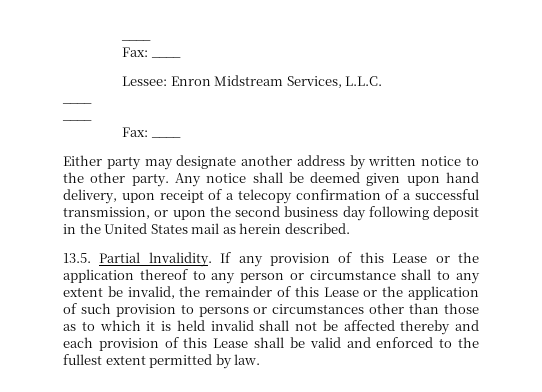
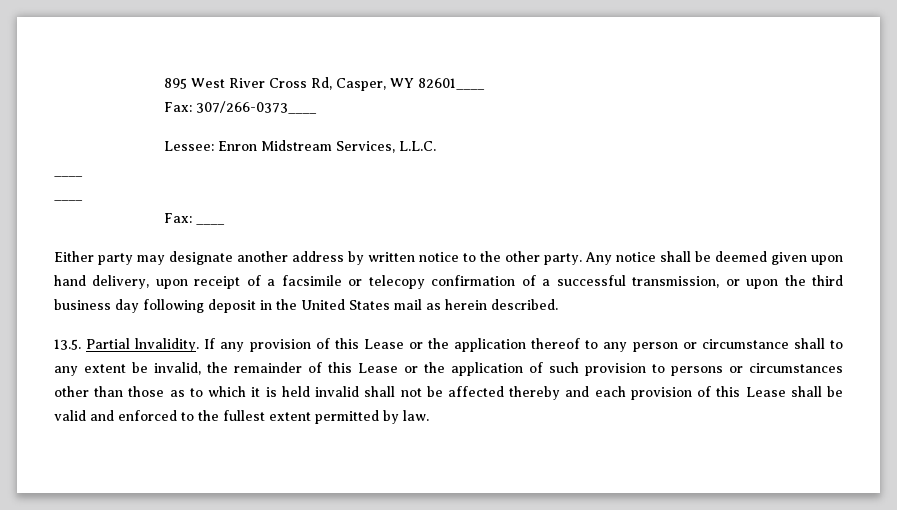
[121,40,152,41] [122,47,149,57] [150,57,181,58] ____ // Fax: ____ -> [163,77,485,91] [163,101,317,114] 895 West River Cross Rd, Casper, WY 82601____ // Fax: 307/266-0373____
(235, 196) none -> [281,275,363,286] facsimile or
[235,206,280,217] second -> [812,275,844,286] third

